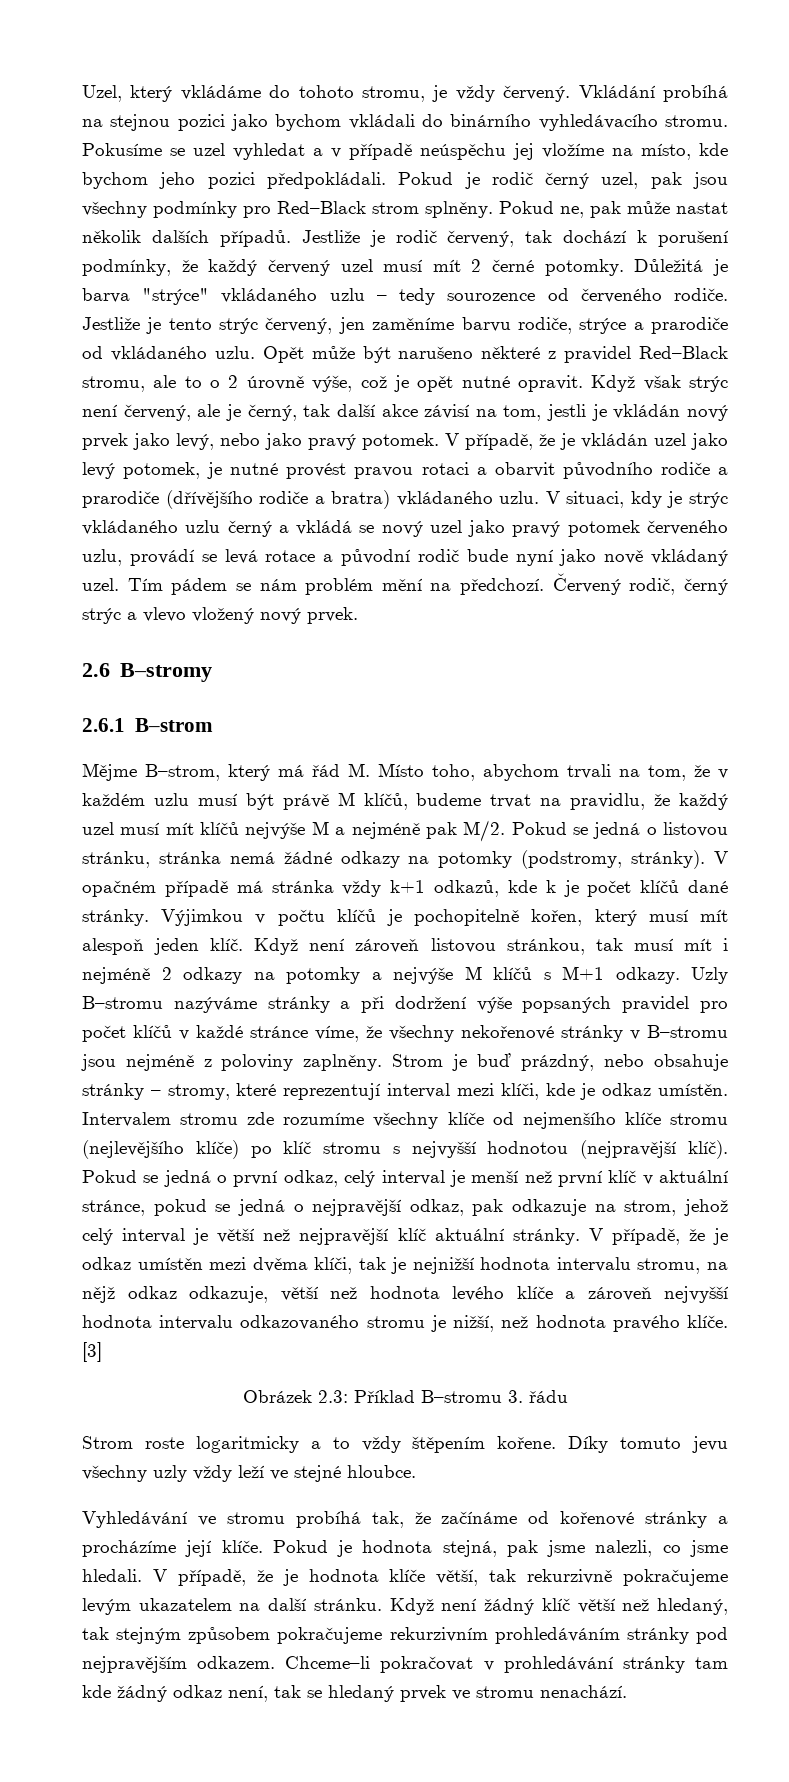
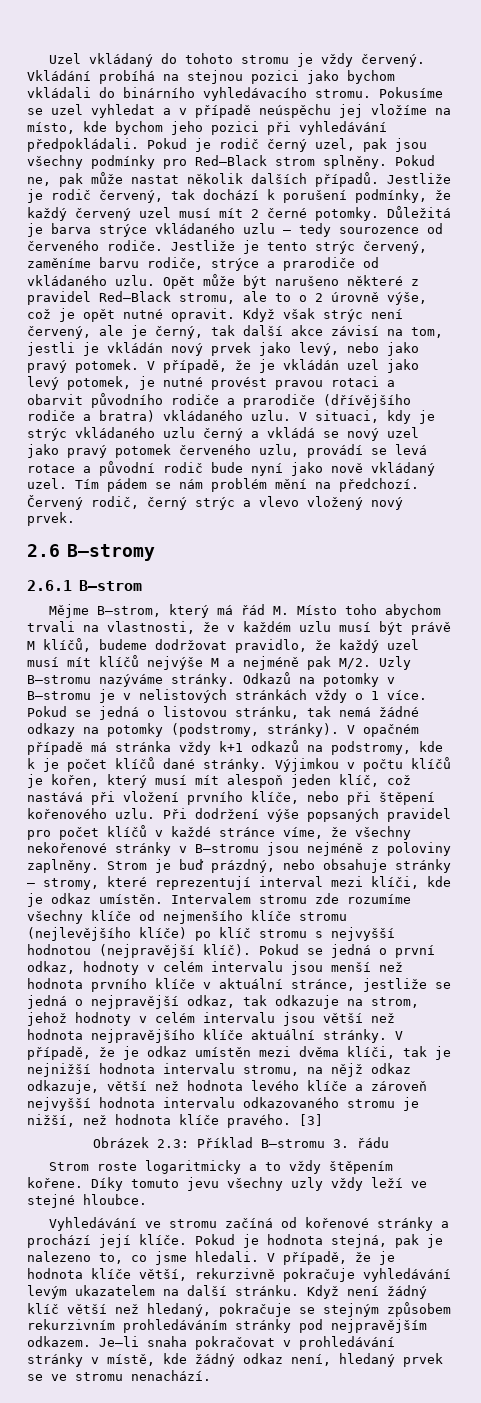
[82,85,261,102] Uzel, který vkládáme -> [49,53,154,67] Uzel vkládaný
[362,86,425,102] stromu, -> [241,55,290,64] stromu
(255, 180) none -> [267,121,387,135] při vyhledávání
[142,288,210,305] "strýce" -> [99,224,147,237] strýce
[338,317,365,334] jen -> (427, 247) none
[432,764,475,781] toho, -> [345,604,378,615] toho
[648,765,686,781] tom, -> [107,621,195,634] vlastnosti,
[490,793,646,810] trvat na pravidlu, -> [155,639,307,653] dodržovat pravidlo,
(506, 831) none -> [379,656,411,670] [27,672,395,687] [27,689,427,703] Uzly B–stromu nazýváme stránky. Odkazů na potomky v B–stromu je v nelistových stránkách vždy o 1 více.
[158,851,221,864] stránka -> [307,706,331,717] tak
[433,880,499,897] odkazů, -> [251,740,411,755] odkazů na podstromy,
[414,909,520,926] pochopitelně -> (43, 781) none
[210,938,728,955] [82,966,728,984] [82,996,385,1013] klíč. Když není zároveň listovou stránkou, tak musí mít i nejméně 2 odkazy na potomky a nejvýše M klíčů s M+1 odkazy. Uzly B–stromu nazýváme stránky a při -> [339,774,411,787] [27,791,435,805] [27,808,187,819] klíč, což nastává při vložení prvního klíče, nebo při štěpení kořenového uzlu. Při
[344,1170,637,1187] celý interval je menší než první klíč -> [83,961,403,975] [27,978,195,992] hodnoty v celém intervalu jsou menší než hodnota prvního klíče
[153,1199,207,1216] pokud -> [363,978,427,992] jestliže
[472,1199,504,1216] pak -> [243,995,267,1006] tak
[82,1228,426,1245] celý interval je větší než nejpravější klíč -> [75,1012,395,1026] [27,1029,243,1043] hodnoty v celém intervalu jsou větší než hodnota nejpravějšího klíče
[612,1315,728,1332] pravého klíče. -> [179,1114,291,1128] klíče pravého.
[295,1511,518,1528] probíhá tak, že začínáme -> [225,1218,274,1228] začíná
[82,1540,176,1557] procházíme -> [27,1234,91,1248] prochází
[547,1540,653,1557] jsme nalezli, -> [427,1234,443,1248] [27,1251,123,1264] je nalezeno to,
[489,1569,728,1586] tak rekurzivně pokračujeme -> [195,1268,451,1282] rekurzivně pokračuje vyhledávání
[82,1627,109,1640] tak -> [219,1303,315,1317] pokračuje se
[277,1627,383,1644] pokračujeme -> (451, 1309) none
[285,1656,371,1669] Chceme–li -> [99,1336,187,1347] Je–li snaha
[695,1657,728,1669] tam -> [91,1354,155,1366] v místě,
[274,1685,322,1698] tak se -> (331, 1360) none
(446, 1693) none -> [27,1374,43,1381] se

